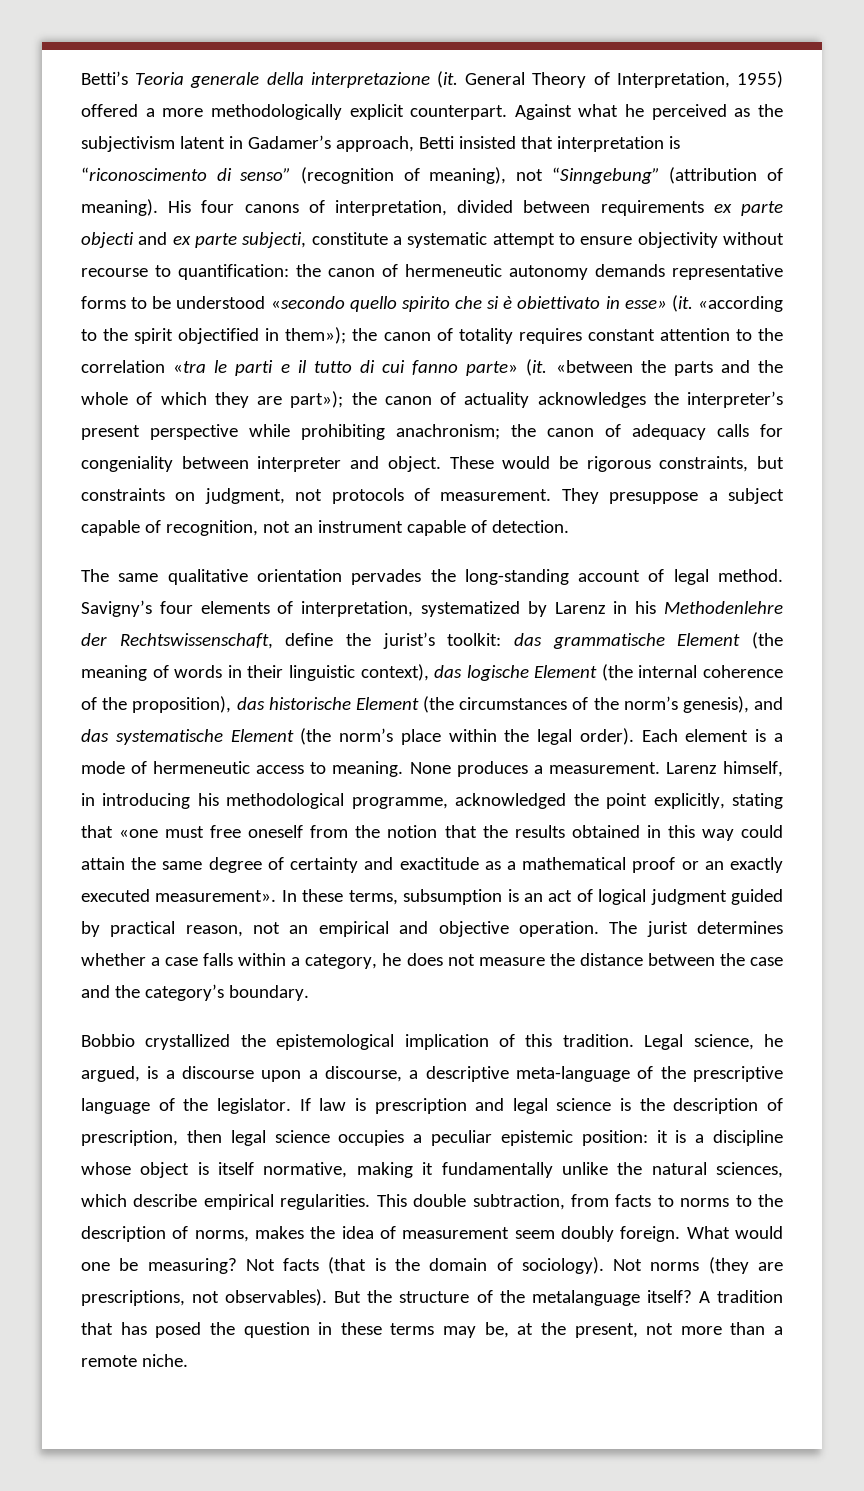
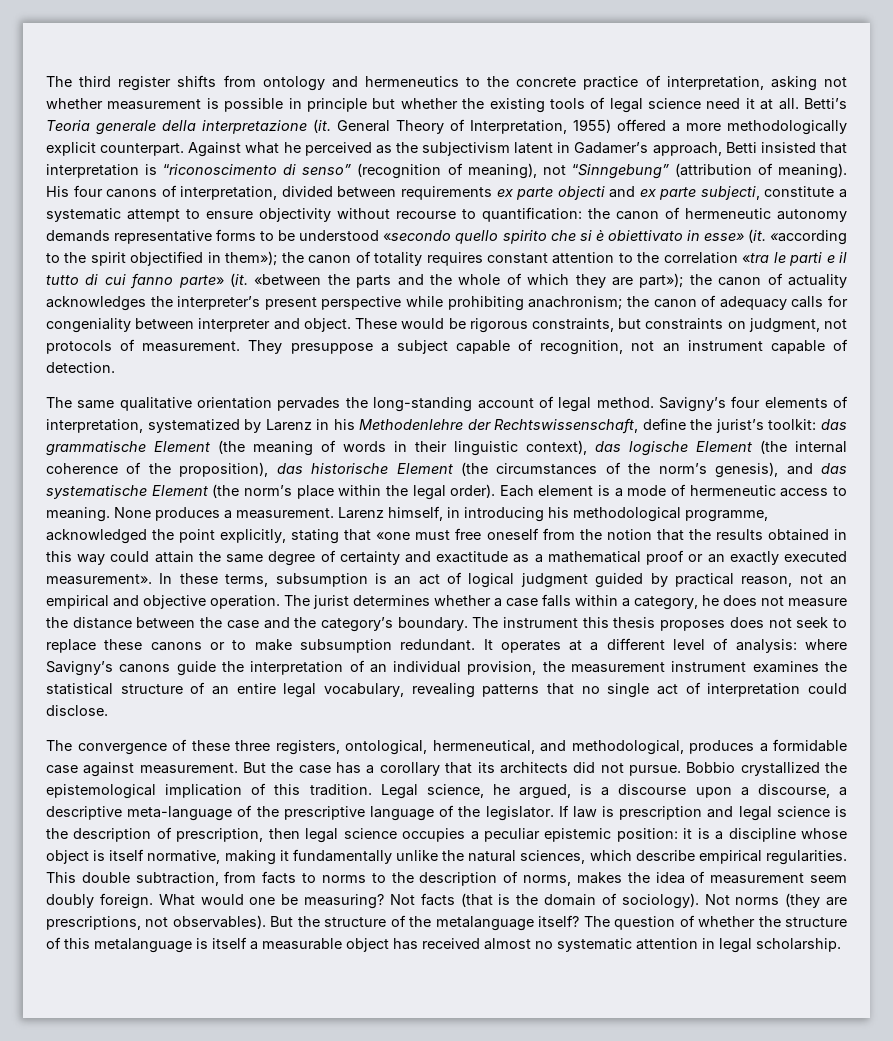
(81, 78) none -> [46,75,847,91] [46,97,799,113] The third register shifts from ontology and hermeneutics to the concrete practice of interpretation, asking not whether measurement is possible in principle but whether the existing tools of legal science need it at all.
(309, 993) // -> [472,617,848,631] [46,638,847,653] [46,660,847,676] [46,682,847,698] [46,705,108,716] [46,739,847,755] [46,762,681,777] The instrument this thesis proposes does not seek to replace these canons or to make subsumption redundant. It operates at a different level of analysis: where Savigny’s canons guide the interpretation of an individual provision, the measurement instrument examines the statistical structure of an entire legal vocabulary, revealing patterns that no single act of interpretation could disclose. // The convergence of these three registers, ontological, hermeneutical, and methodological, produces a formidable case against measurement. But the case has a corollary that its architects did not pursue.
[698,1290,783,1303] [81,1322,783,1338] [81,1354,188,1367] A tradition that has posed the question in these terms may be, at the present, not more than a remote niche. -> [583,915,847,930] [46,937,841,953] The question of whether the structure of this metalanguage is itself a measurable object has received almost no systematic attention in legal scholarship.

